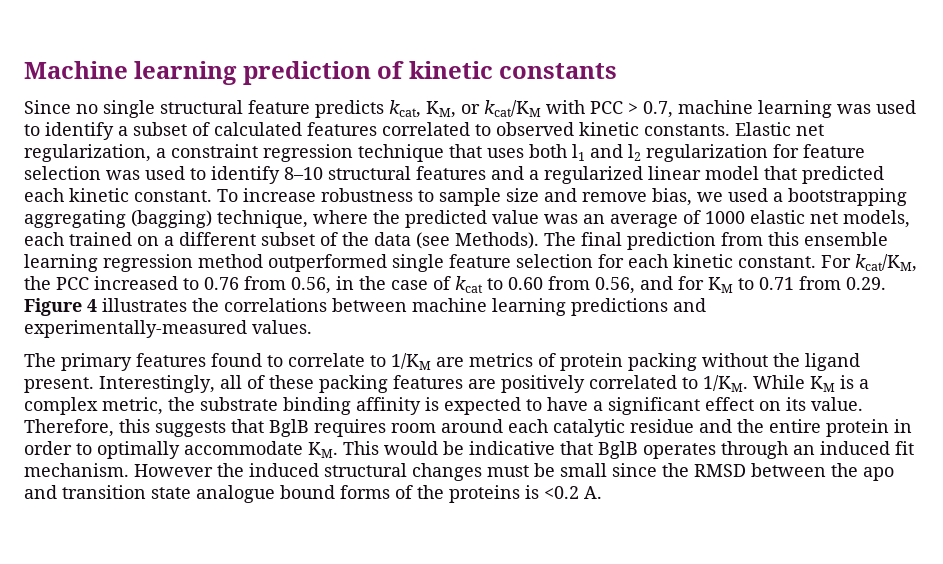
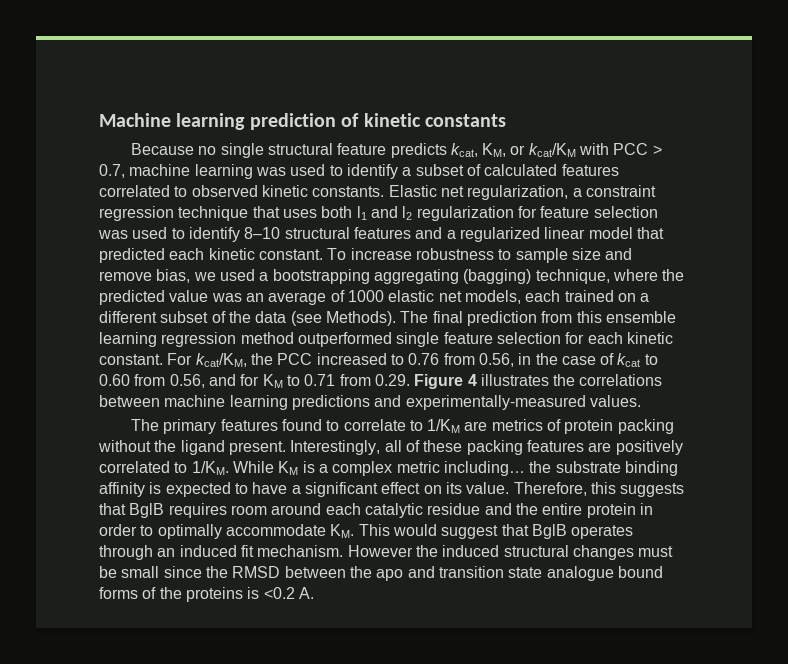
[24,100,71,114] Since -> [130,143,194,155] Because
[102,397,163,415] metric, -> [396,461,525,476] metric including…
[443,441,555,455] be indicative -> [441,525,499,539] suggest

